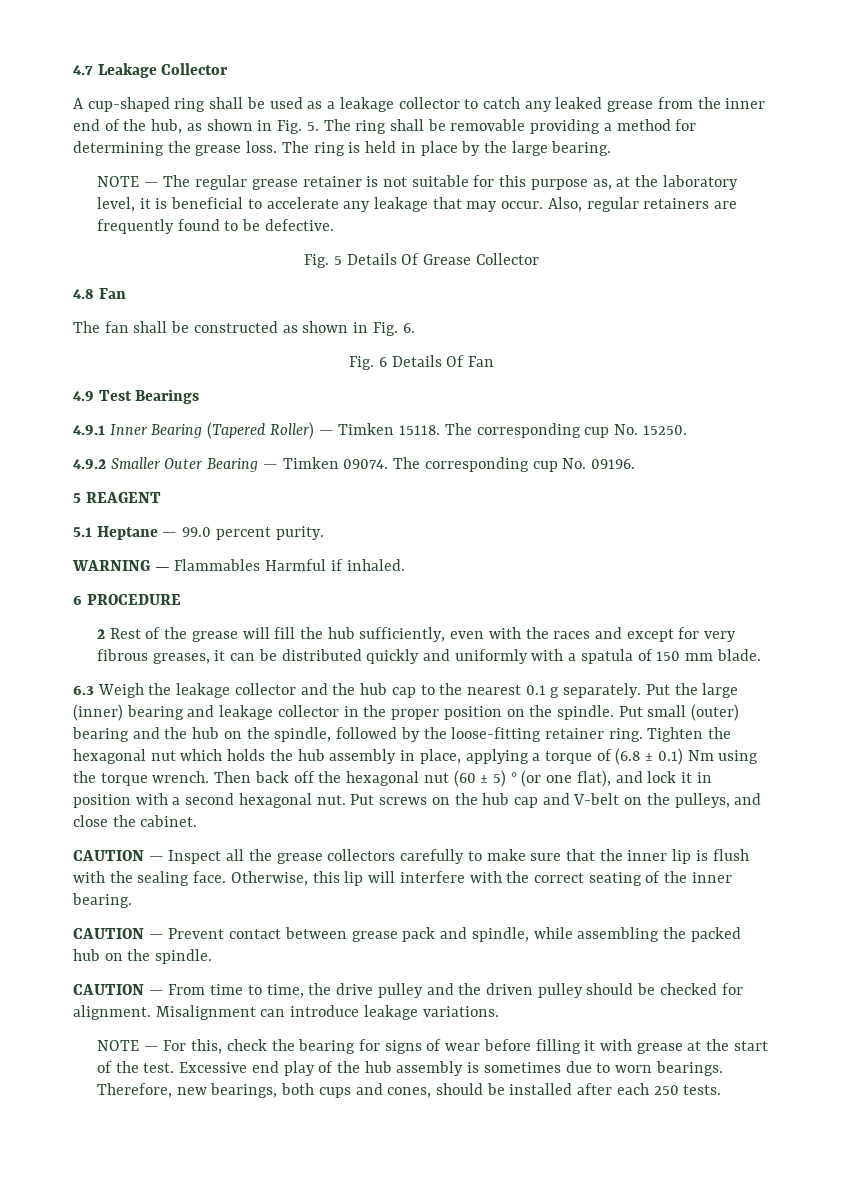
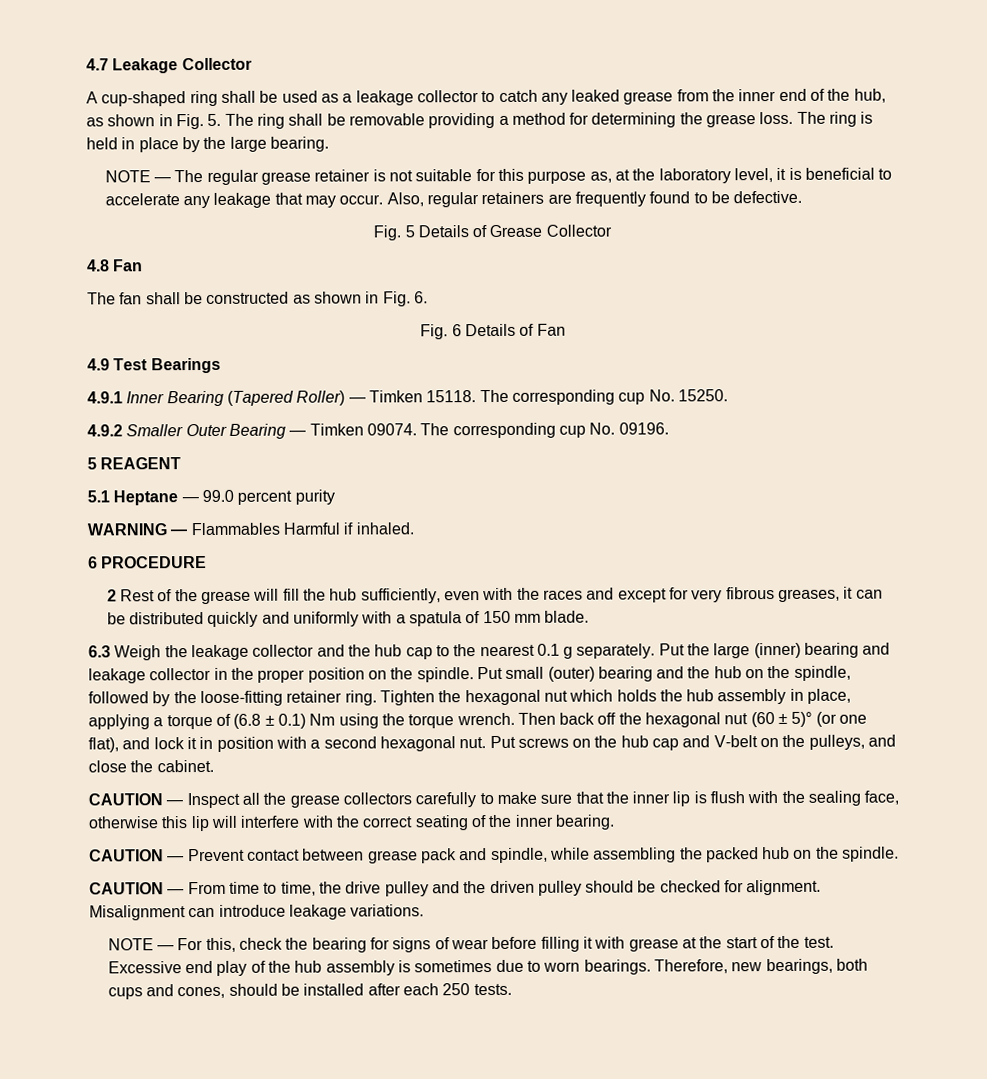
[401,253,420,265] Of -> [472,225,488,238] of
[446,355,465,367] Of -> [519,323,535,336] of
[275,526,324,540] purity. -> [294,489,335,505] purity
[492,770,517,787] 5) ° -> [791,711,813,727] 5)°
[193,871,308,886] face. Otherwise, -> [864,790,900,805] [88,816,159,829] face, otherwise

